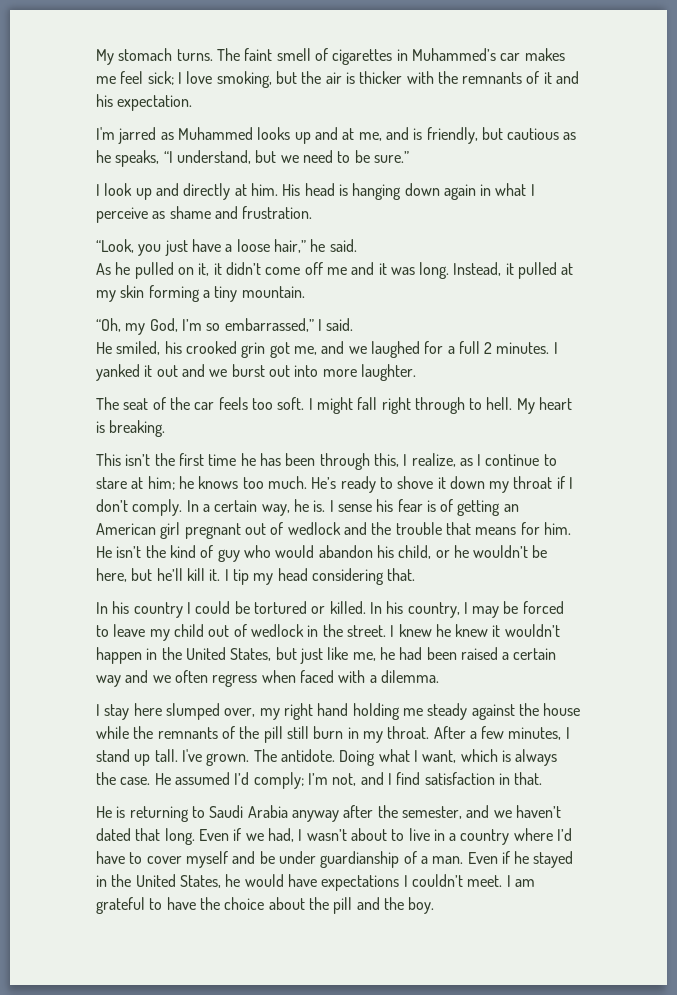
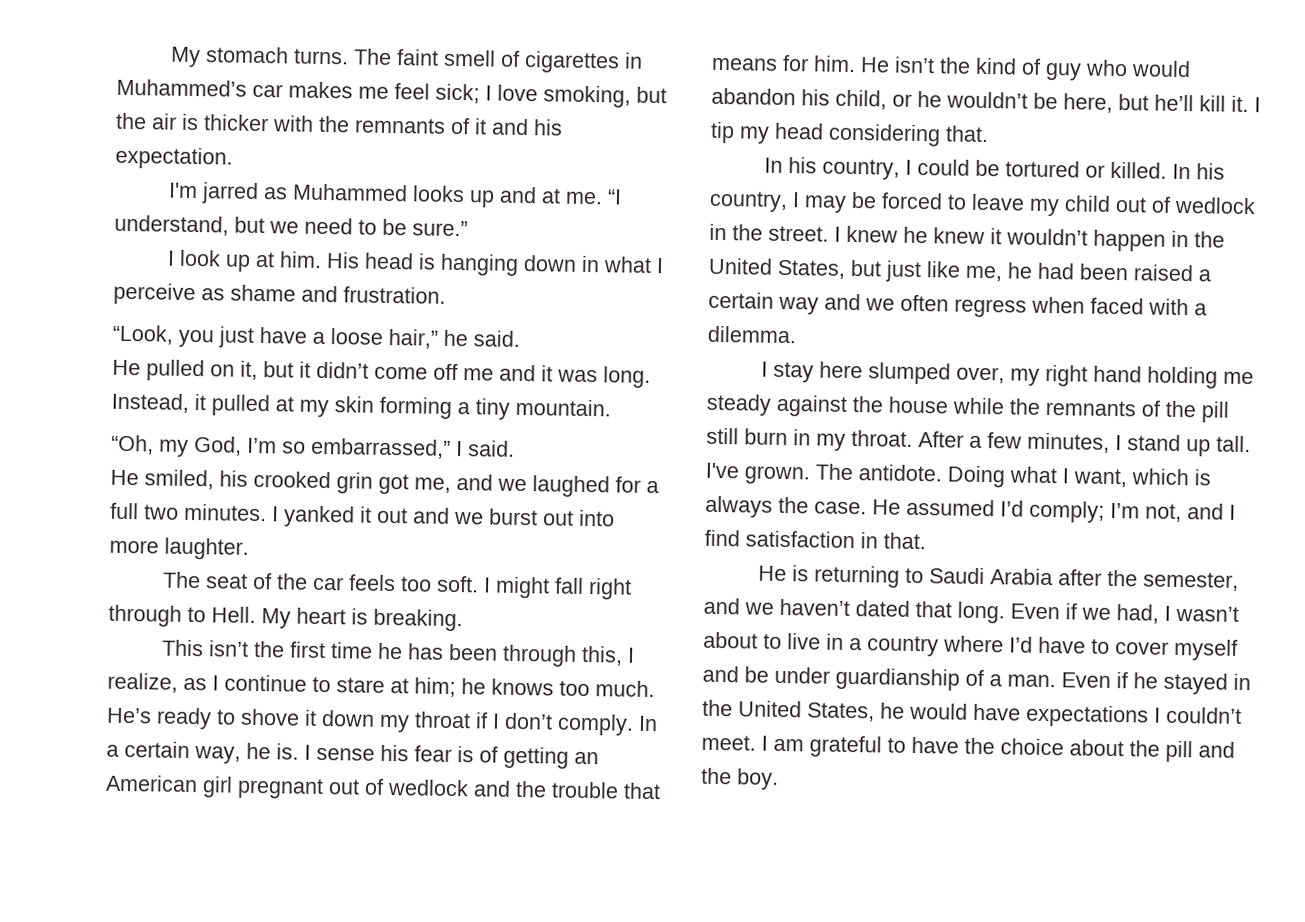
[358,127,577,144] [96,150,160,167] me, and is friendly, but cautious as he speaks, -> [564,191,603,205] me.
[155,183,231,200] and directly -> (251, 263) none
[443,184,476,200] again -> (577, 263) none
[96,262,131,275] As he -> [112,359,141,376] He
(210, 269) none -> [263,361,294,378] but
[484,342,493,354] 2 -> [144,504,179,520] two
[486,397,513,410] hell. -> [211,606,256,623] Hell.
[133,602,183,618] country -> [821,158,900,180] country,
[291,810,339,822] anyway -> (1053, 577) none

